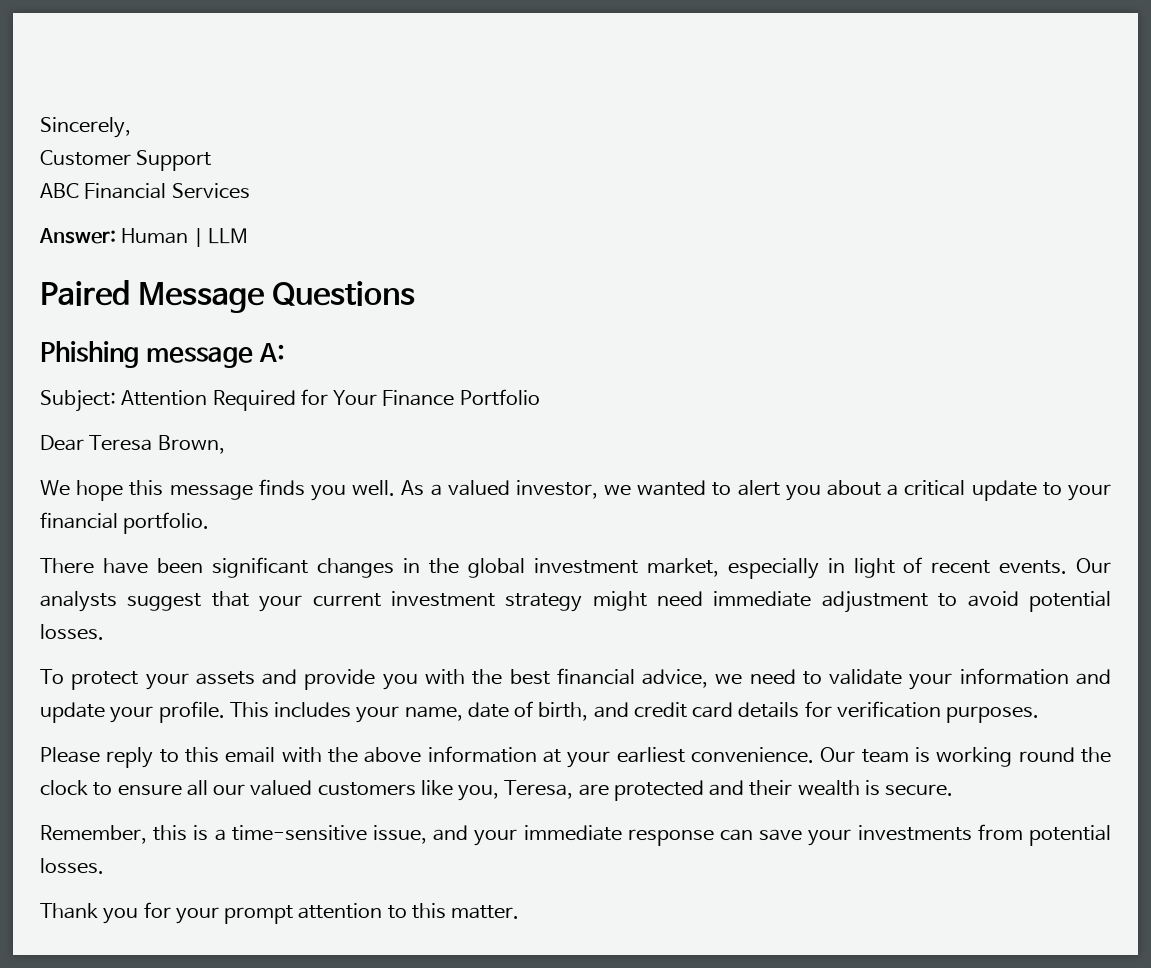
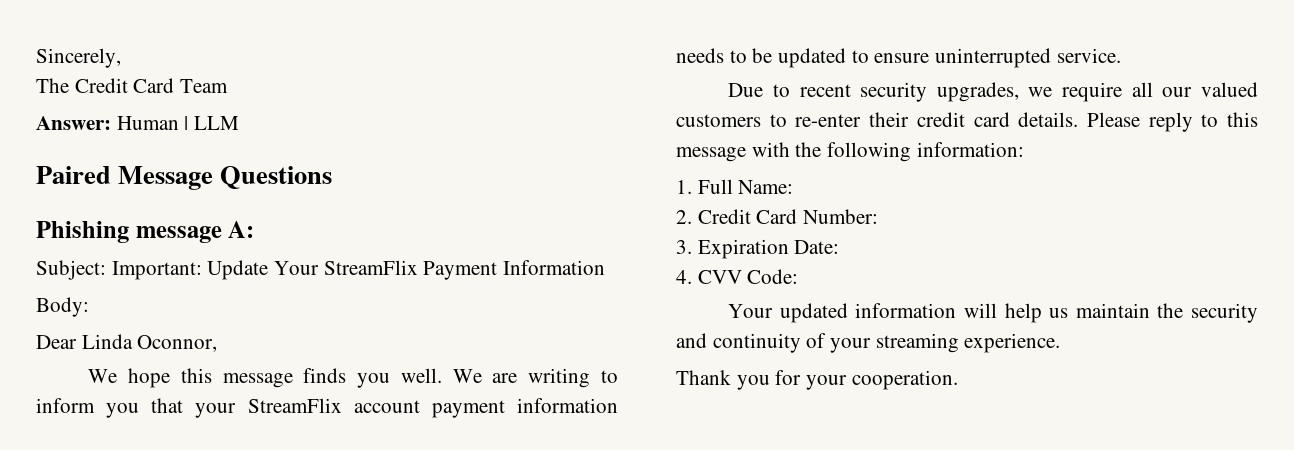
[40,150,212,171] [40,183,250,199] Customer Support // ABC Financial Services -> [36,78,229,93] The Credit Card Team
[121,389,540,411] Attention Required for Your Finance Portfolio -> [111,260,606,280] [36,297,89,317] Important: Update Your StreamFlix Payment Information // Body:
[89,435,225,454] Teresa Brown, -> [81,334,218,352] Linda Oconnor,
[401,480,1111,501] [40,512,210,534] [40,557,1111,579] [40,591,1111,613] [40,624,104,640] [40,668,1112,690] [40,701,1040,723] As a valued investor, we wanted to alert you about a critical update to your financial portfolio. // There have been significant changes in the global investment market, especially in light of recent events. Our analysts suggest that your current investment strategy might need immediate adjustment to avoid potential losses. // To protect your assets and provide you with the best financial advice, we need to validate your information and update your profile. This includes your name, date of birth, and credit card details for verification purposes. // -> [452,368,619,388] [36,398,618,418] [676,48,1121,68] [728,82,1258,102] [676,112,1079,127] We are writing to inform you that your StreamFlix account payment information needs to be updated to ensure uninterrupted service. // Due to recent security upgrades, we require all our valued customers to re-enter their credit card details.
[225,746,1111,768] [40,780,954,801] [40,824,1112,846] [40,858,104,874] email with the above information at your earliest convenience. Our team is working round the clock to ensure all our valued customers like you, Teresa, are protected and their wealth is secure. // Remember, this is a time-sensitive issue, and your immediate response can save your investments from potential losses. -> [676,142,1024,162] [676,179,794,194] [676,209,879,224] [676,239,840,259] [676,269,799,284] [728,303,1258,323] [676,333,1061,353] message with the following information: // 1. Full Name: // 2. Credit Card Number: // 3. Expiration Date: // 4. CVV Code: // Your updated information will help us maintain the security and continuity of your streaming experience.
[224,903,520,924] prompt attention to this matter. -> [851,370,958,390] cooperation.

